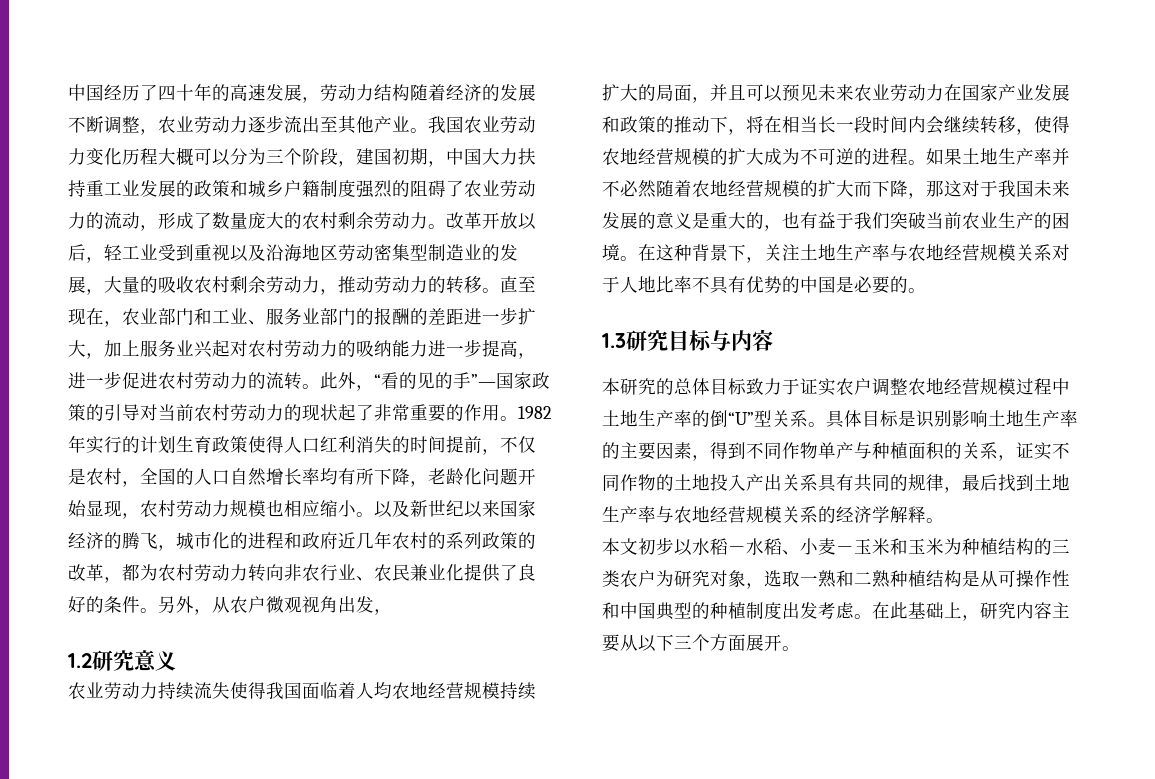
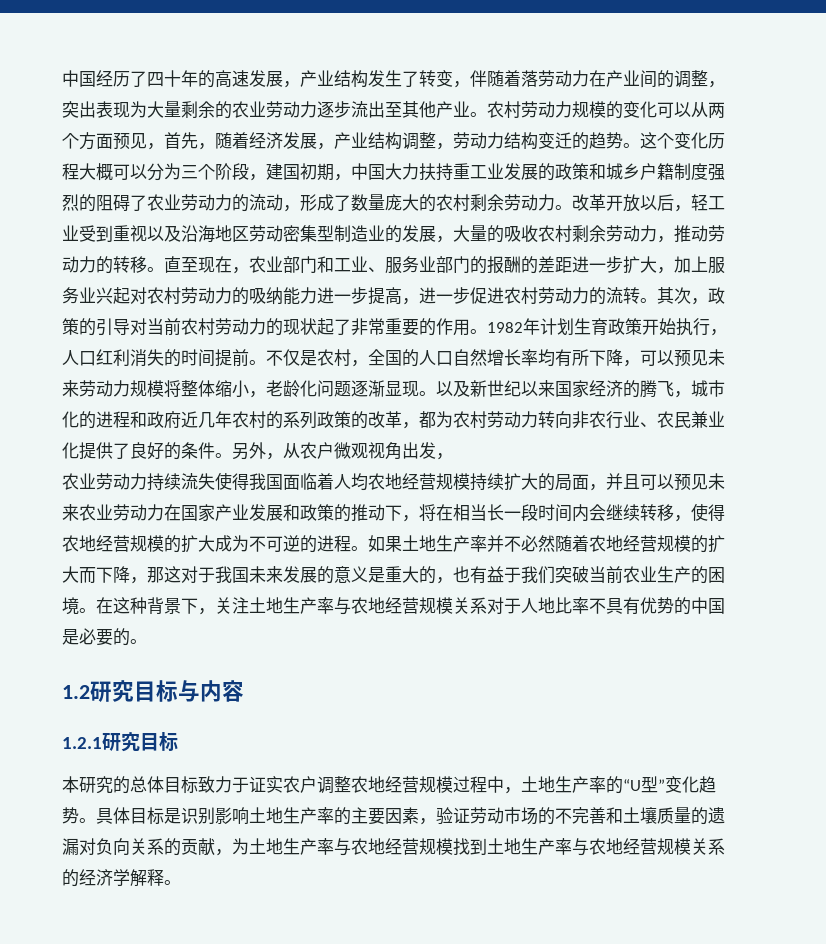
[320,84,536,102] [68,116,158,135] 劳动力结构随着经济的发展不断调整， -> [300,70,725,88] [62,101,232,119] 产业结构发生了转变，伴随着落劳动力在产业间的调整，突出表现为大量剩余的
[428,116,536,134] [68,148,86,165] 我国农业劳动力 -> [487,101,725,119] [62,132,674,150] 农村劳动力规模的变化可以从两个方面预见，首先，随着经济发展，产业结构调整，劳动力结构变迁的趋势。这个
[320,372,532,391] 此外，“看的见的手”—国家 -> [657,287,708,305] 其次，
[86,436,140,454] 实行的 -> (540, 326) none
[248,436,284,453] 使得 -> [642,318,727,336] 开始执行，
[482,449,500,455] ， -> [249,360,266,365] 。
[428,468,536,486] [68,499,356,519] 老龄化问题开始显现，农村劳动力规模也相应缩小 -> [640,349,725,367] [62,380,419,398] 可以预见未来劳动力规模将整体缩小，老龄化问题逐渐显现
[68,650,176,671] // 1.2研究意义 -> (453, 456) none
[602,333,626,348] 1.3 -> [62,685,90,699] 1.2
(773, 340) none -> [62,732,178,752] // 1.2.1研究目标
[602,410,808,428] 土地生产率的倒“U”型关系 -> [504,776,716,794] [62,807,79,824] ，土地生产率的“U型”变化趋势
[710,442,1070,461] [602,473,998,493] 得到不同作物单产与种植面积的关系，证实不同作物的土地投入产出关系具有共同的规律，最后 -> [436,807,725,825] [62,838,453,856] 验证劳动市场的不完善和土壤质量的遗漏对负向关系的贡献，为土地生产率与农地经营规模
[602,537,1070,556] [602,570,1070,589] [602,602,1070,621] [602,634,800,652] // 本文初步以水稻－水稻、小麦－玉米和玉米为种植结构的三类农户为研究对象，选取一熟和二熟种植结构是从可操作性和中国典型的种植制度出发考虑。在此基础上，研究内容主要从以下三个方面展开。 -> (181, 882) none

